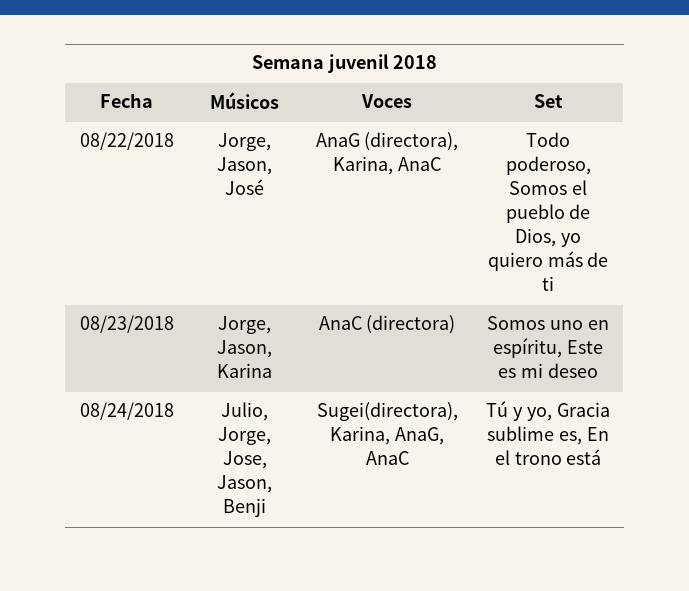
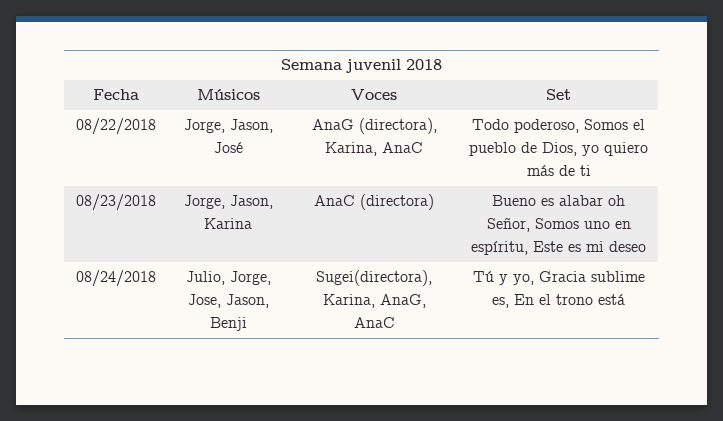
(456, 324) none -> [492,195,625,206] [486,217,530,232] Bueno es alabar oh Señor,

